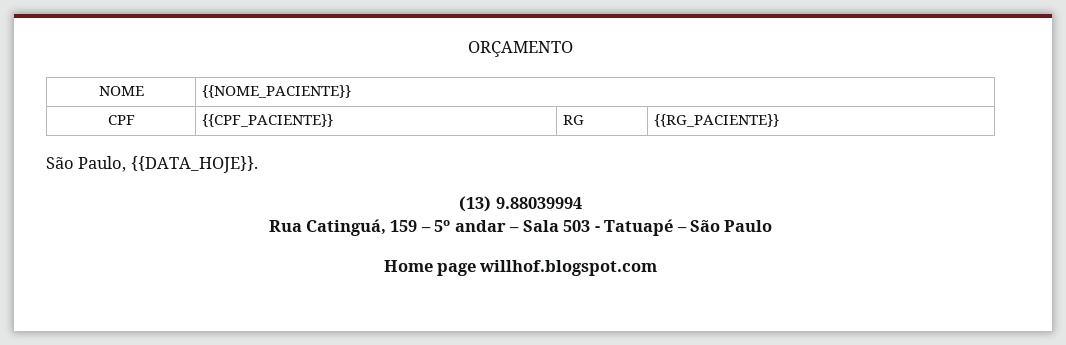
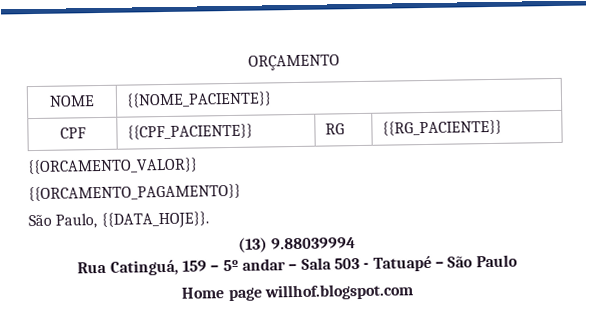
(780, 120) none -> [27,157,198,175] [28,183,241,202] // {{ORCAMENTO_VALOR}} // {{ORCAMENTO_PAGAMENTO}}

